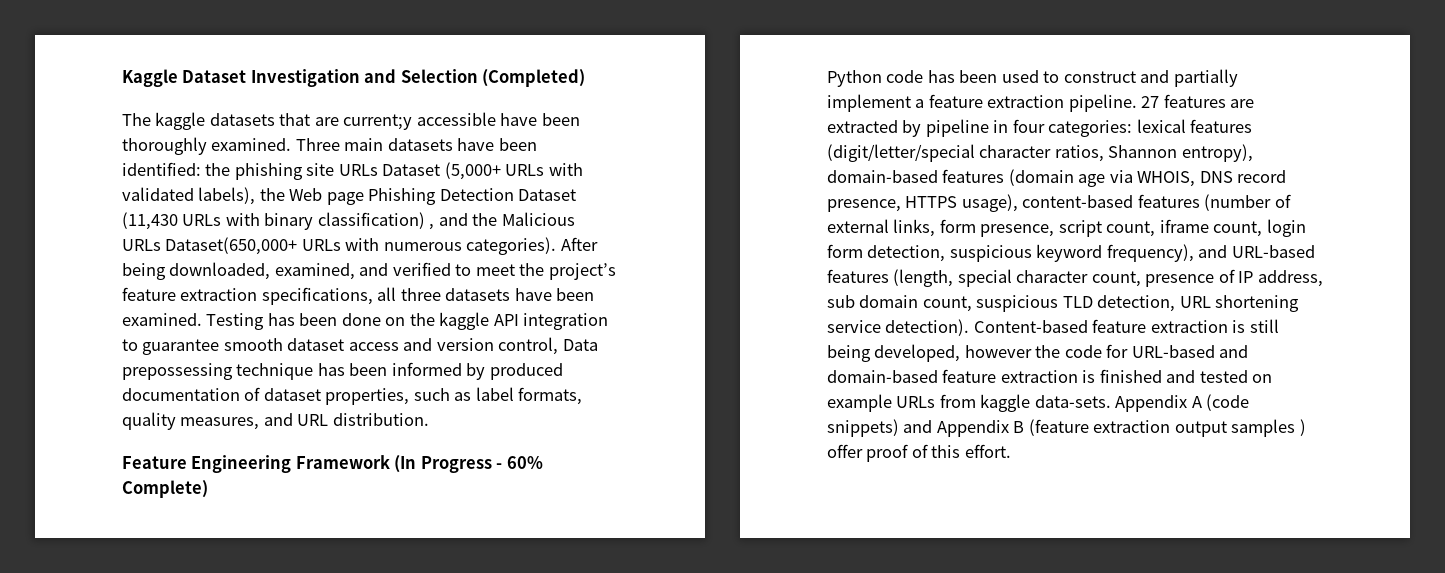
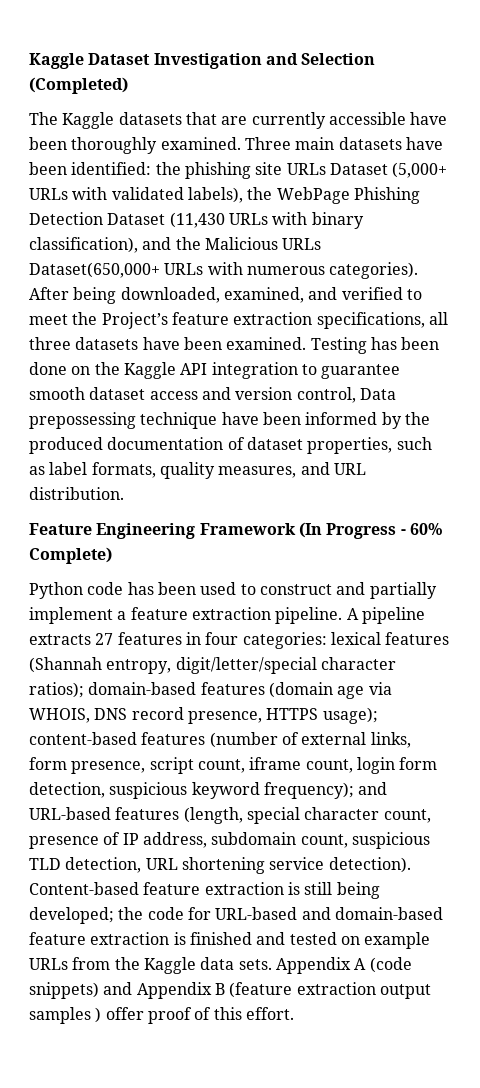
[155,112,206,130] kaggle -> [62,112,115,129] Kaggle
[343,114,413,130] current;y -> [251,112,326,129] currently
[289,188,364,205] Web page -> [276,187,350,204] WebPage
[317,212,435,230] classification) , -> [29,237,138,253] classification),
[548,263,616,280] project’s -> [101,312,168,329] Project’s
[439,312,490,330] kaggle -> [123,362,176,379] Kaggle
[317,363,345,376] has -> [221,412,259,425] have
(486, 371) none -> [404,412,430,425] the
[1141,94,1255,108] [827,119,989,137] 27 features are extracted by pipeline -> [346,607,425,624] [29,632,182,645] A pipeline extracts 27 features
[827,144,1253,162] (digit/letter/special character ratios, Shannon entropy), -> [29,657,396,674] [29,682,84,698] (Shannah entropy, digit/letter/special character ratios);
[961,194,1018,212] usage), -> [322,707,378,724] usage);
[1106,244,1194,262] frequency), -> [263,782,354,799] frequency);
[827,295,919,308] sub domain -> [211,832,297,845] subdomain
[874,344,1032,362] developed, however -> [29,907,114,924] developed;
[980,394,1111,412] kaggle data-sets. -> [114,957,272,974] the Kaggle data sets.

